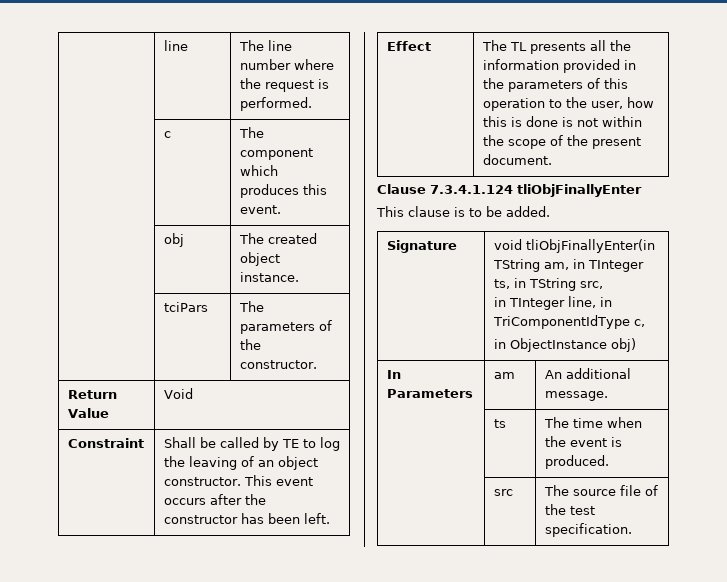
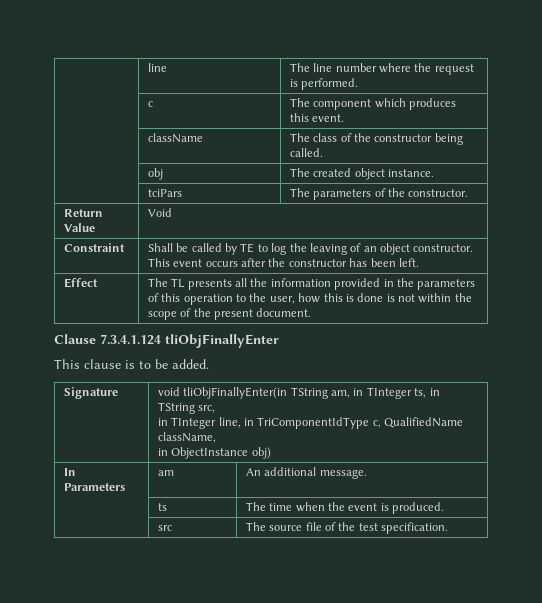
(281, 209) none -> [147,133,203,143] [289,133,463,145] [289,148,323,157] // | className | The class of the constructor being called.
(645, 323) none -> [384,417,464,428] [157,432,216,443] QualifiedName className,

